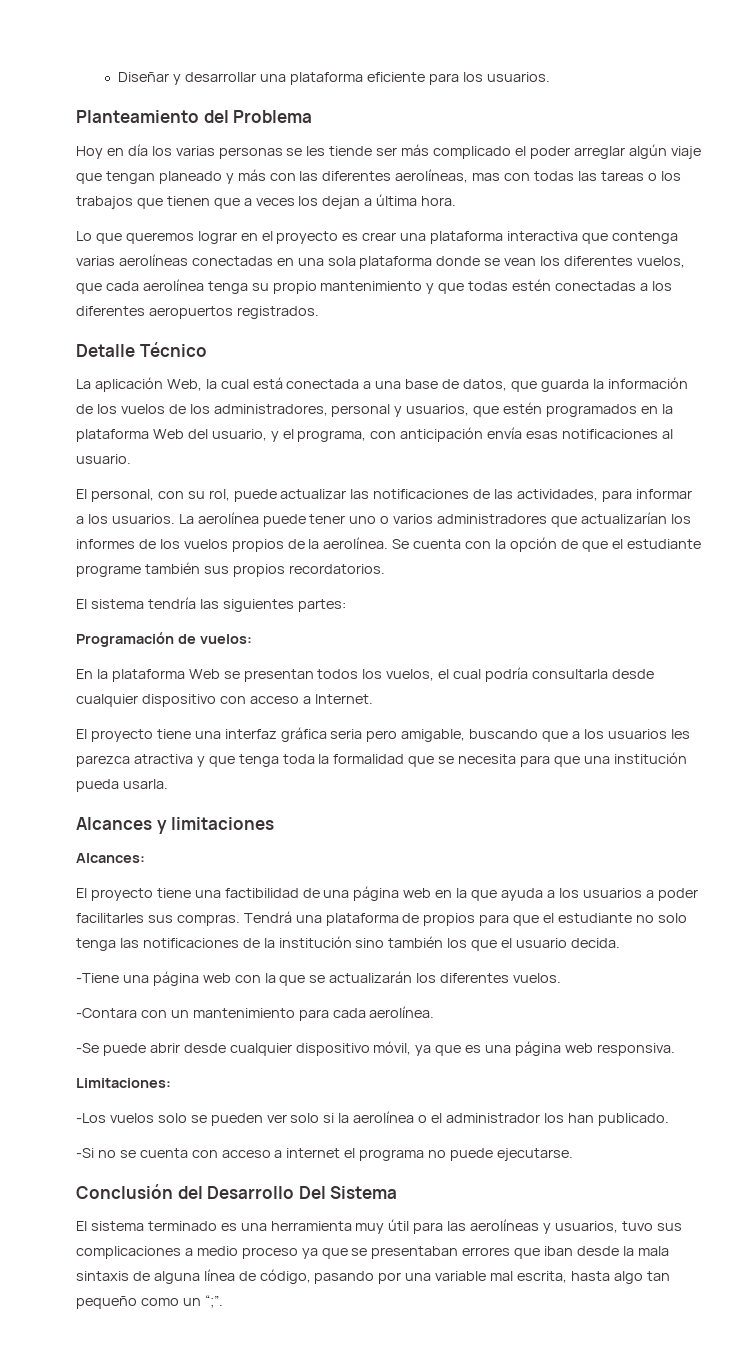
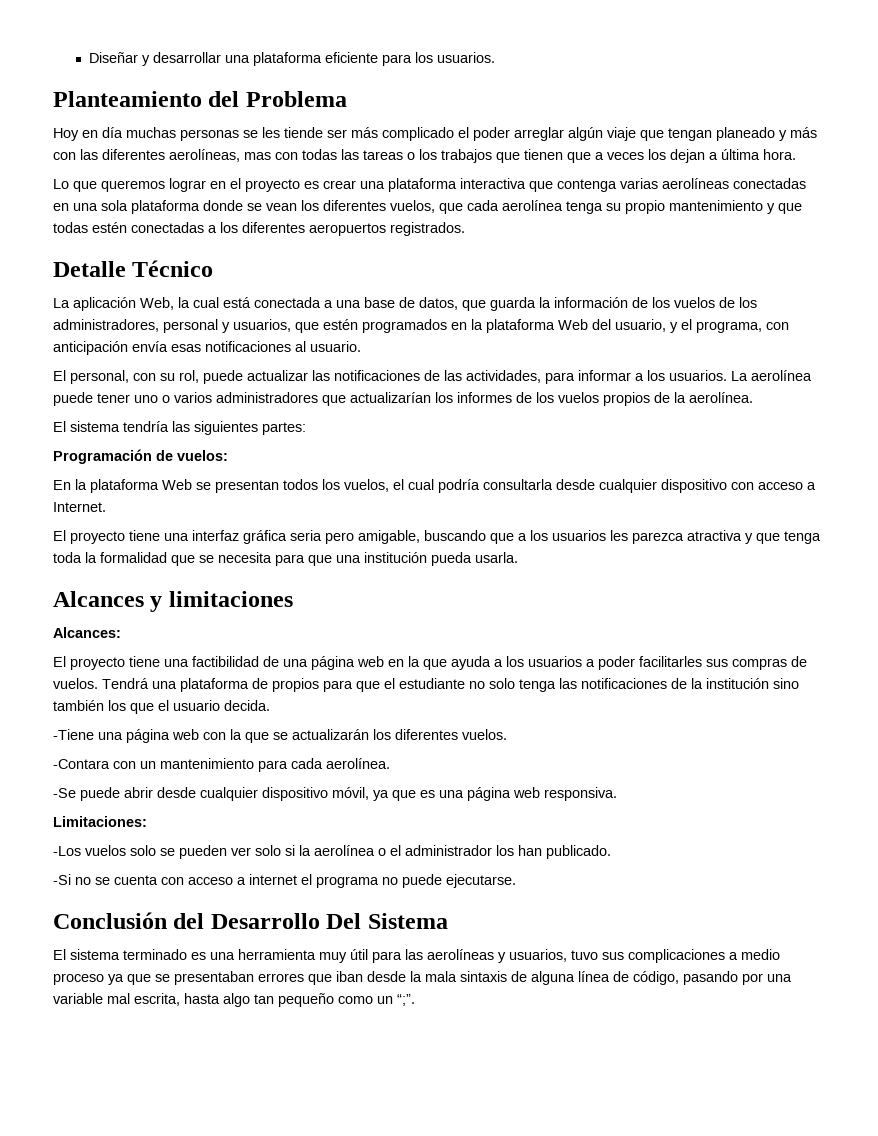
[151,146,215,156] los varias -> [126,127,176,138] muchas
[392,537,701,552] [76,562,385,577] Se cuenta con la opción de que el estudiante programe también sus propios recordatorios. -> (753, 397) none
[176,914,240,926] compras. -> [732,656,807,670] [53,678,98,689] compras de vuelos.

